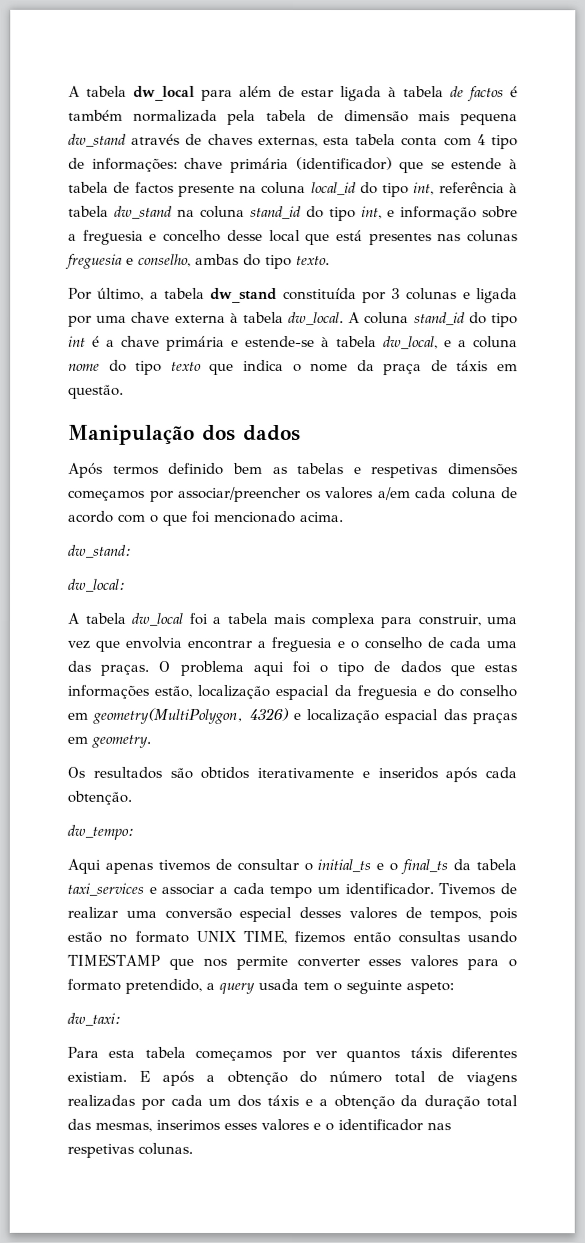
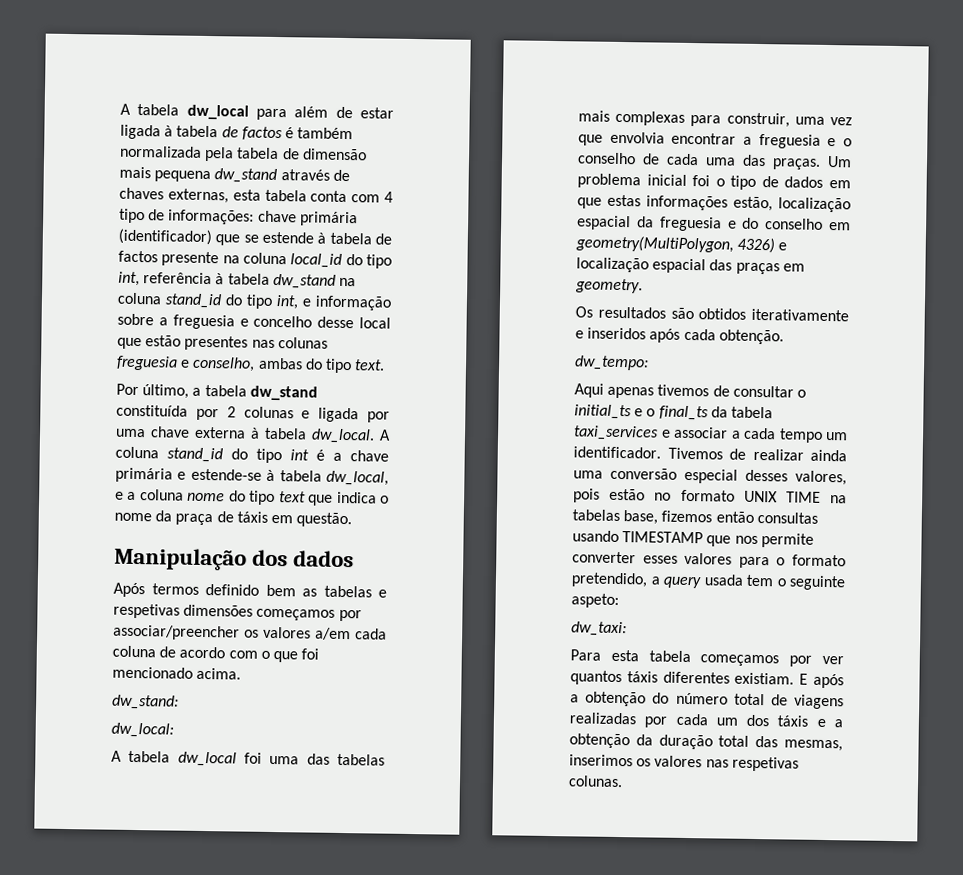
[335,230,363,242] está -> [145,335,182,347] estão
[296,256,330,266] texto. -> [354,359,386,371] text.
[391,288,402,300] 3 -> [226,406,236,418] 2
[170,361,202,371] texto -> [278,491,306,503] text
[212,612,376,629] a tabela mais complexa -> [269,753,385,766] [578,110,686,126] uma das tabelas mais complexas
[158,660,284,676] O problema aqui -> [827,155,852,168] [577,173,687,189] Um problema inicial
(441, 667) none -> [829,180,851,189] em
(118, 912) none -> [810,449,847,462] ainda
[348,907,482,923] valores de tempos, -> [795,470,847,486] valores,
[243,930,287,944] TIME, -> [785,491,847,504] [572,509,659,525] TIME na tabelas base,
[224,1118,423,1132] esses valores e o identificador -> [636,755,703,768] os valores

